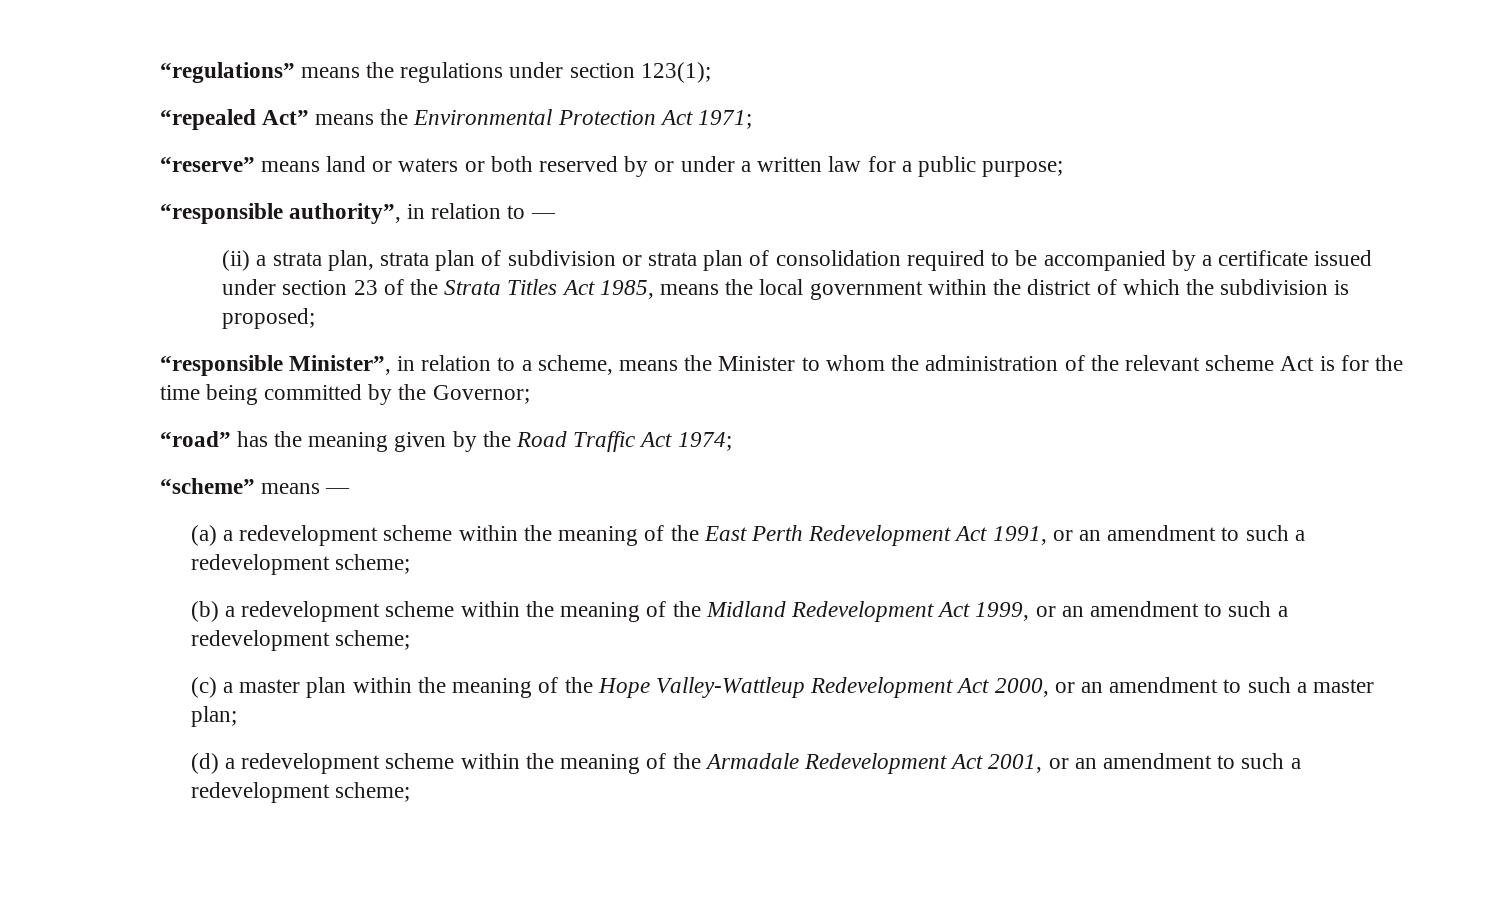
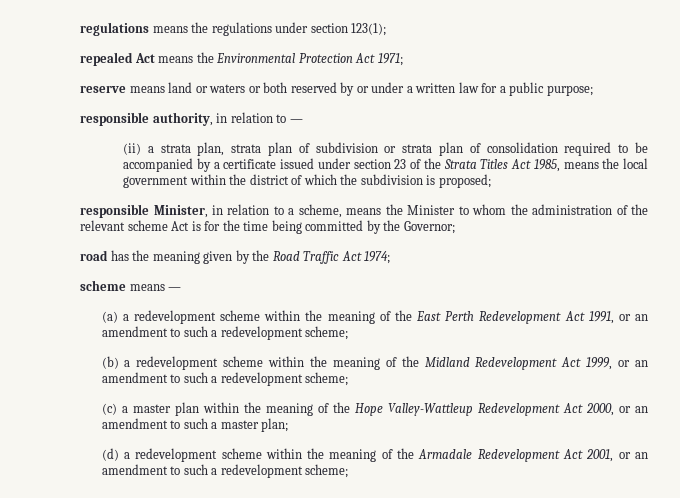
[159,62,295,83] “regulations” -> [80,22,150,36] regulations
[159,109,309,130] “repealed Act” -> [80,52,155,66] repealed Act
[159,156,255,172] “reserve” -> [80,86,127,93] reserve
[159,203,401,224] “responsible authority”, -> [80,112,213,126] responsible authority,
[159,355,391,376] “responsible Minister”, -> [80,204,208,218] responsible Minister,
[159,431,231,447] “road” -> [80,250,109,261] road
[159,478,255,494] “scheme” -> [80,280,127,291] scheme

